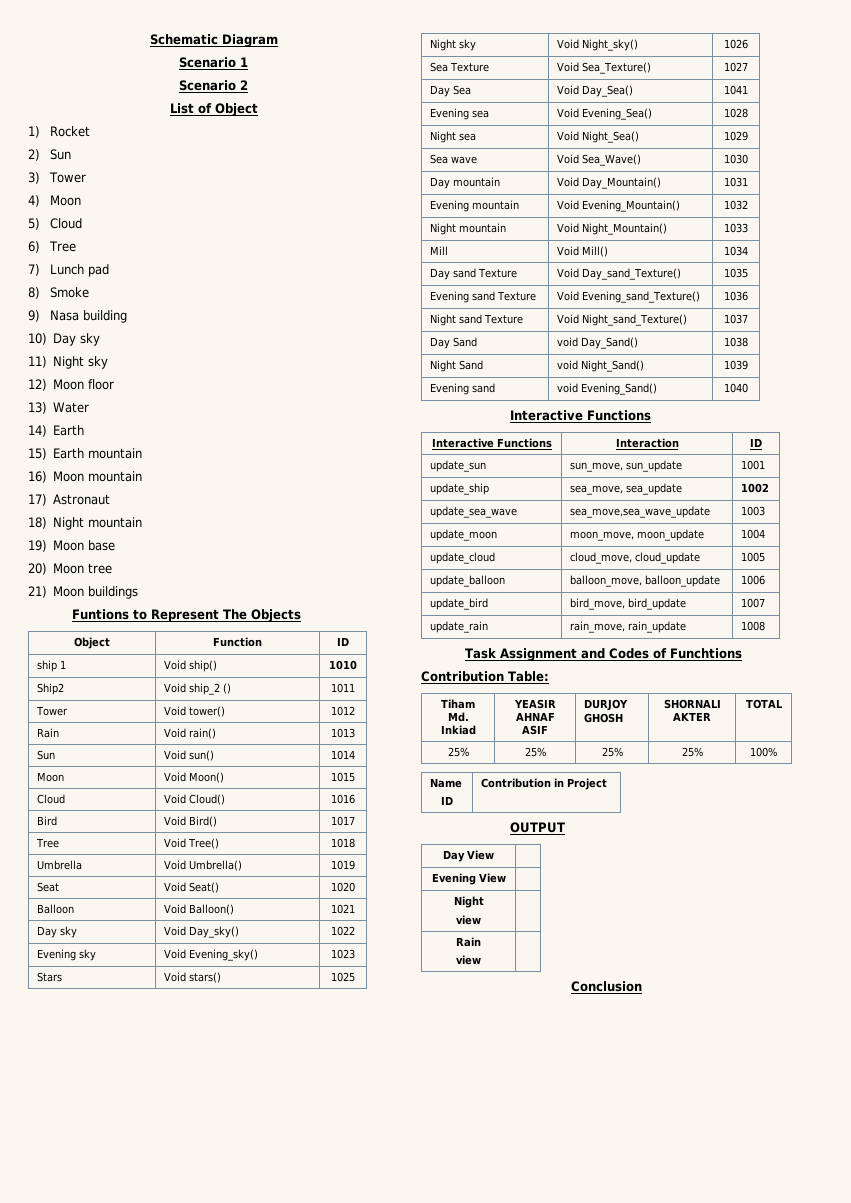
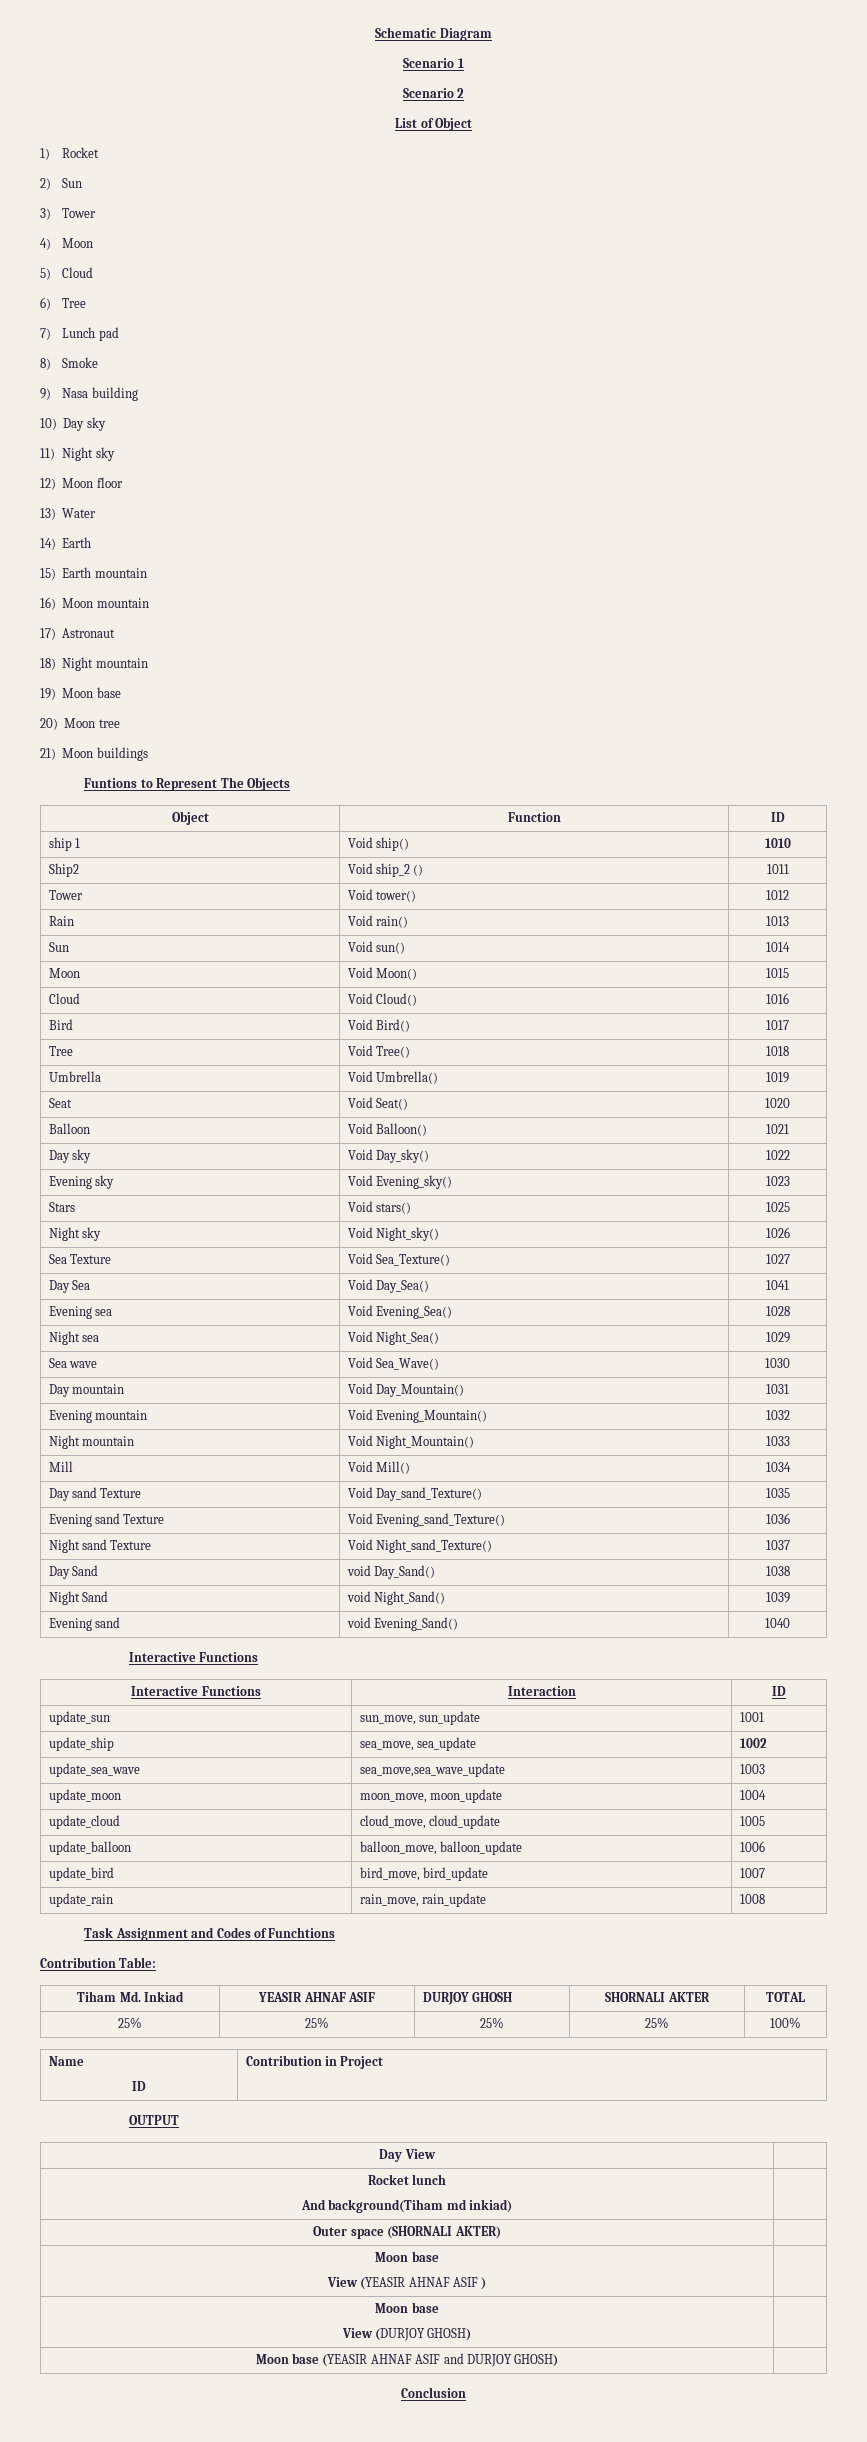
[431,873,506,885] [453,896,484,908] [456,915,481,925] [456,937,481,947] [456,955,481,965] Evening View | // Night // view | // Rain // view -> [367,2174,447,2185] [300,2199,513,2213] [313,2226,501,2239] [375,2251,439,2262] [326,2277,487,2290] [375,2302,439,2313] [341,2328,472,2341] [255,2353,559,2367] Rocket lunch // And background(Tiham md inkiad) | // Outer space (SHORNALI AKTER) | // Moon base // View (YEASIR AHNAF ASIF ) | // Moon base // View (DURJOY GHOSH) | // Moon base (YEASIR AHNAF ASIF and DURJOY GHOSH)

